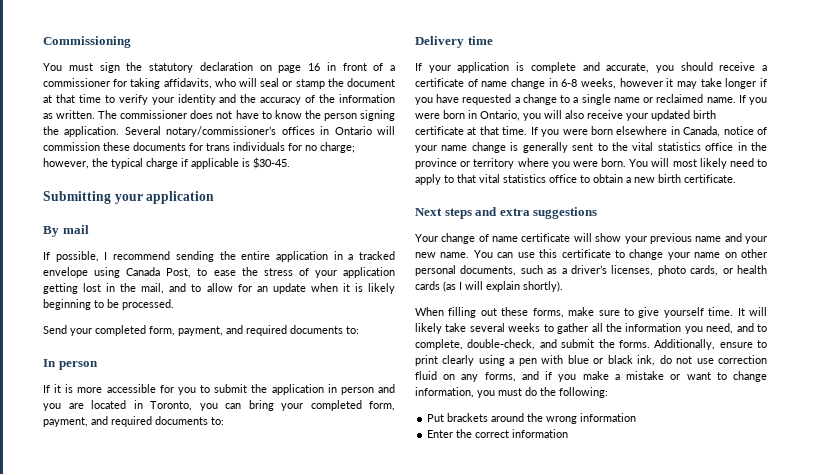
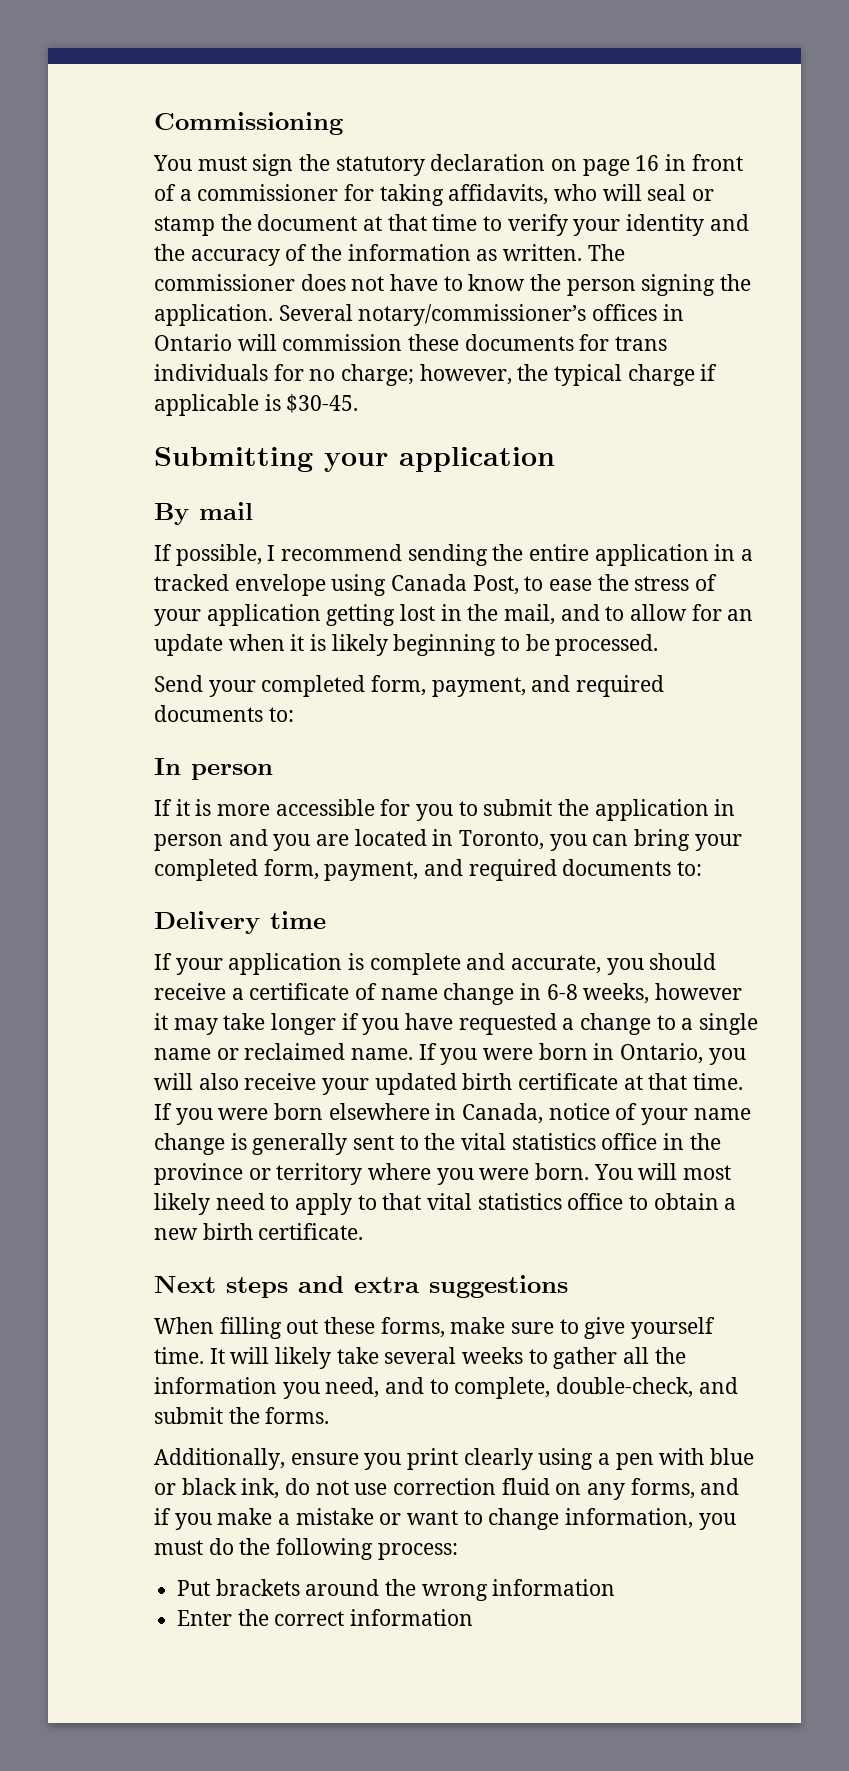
[415,233,767,244] [415,249,767,260] [415,265,767,276] [415,281,563,292] // Your change of name certificate will show your previous name and your new name. You can use this certificate to change your name on other personal documents, such as a driver’s licenses, photo cards, or health cards (as I will explain shortly). -> (568, 1286) none
(650, 344) none -> (330, 1415) //
[757,340,767,348] to -> [364,1453,402,1470] you
[559,387,608,398] following: -> [276,1538,458,1560] following process:

